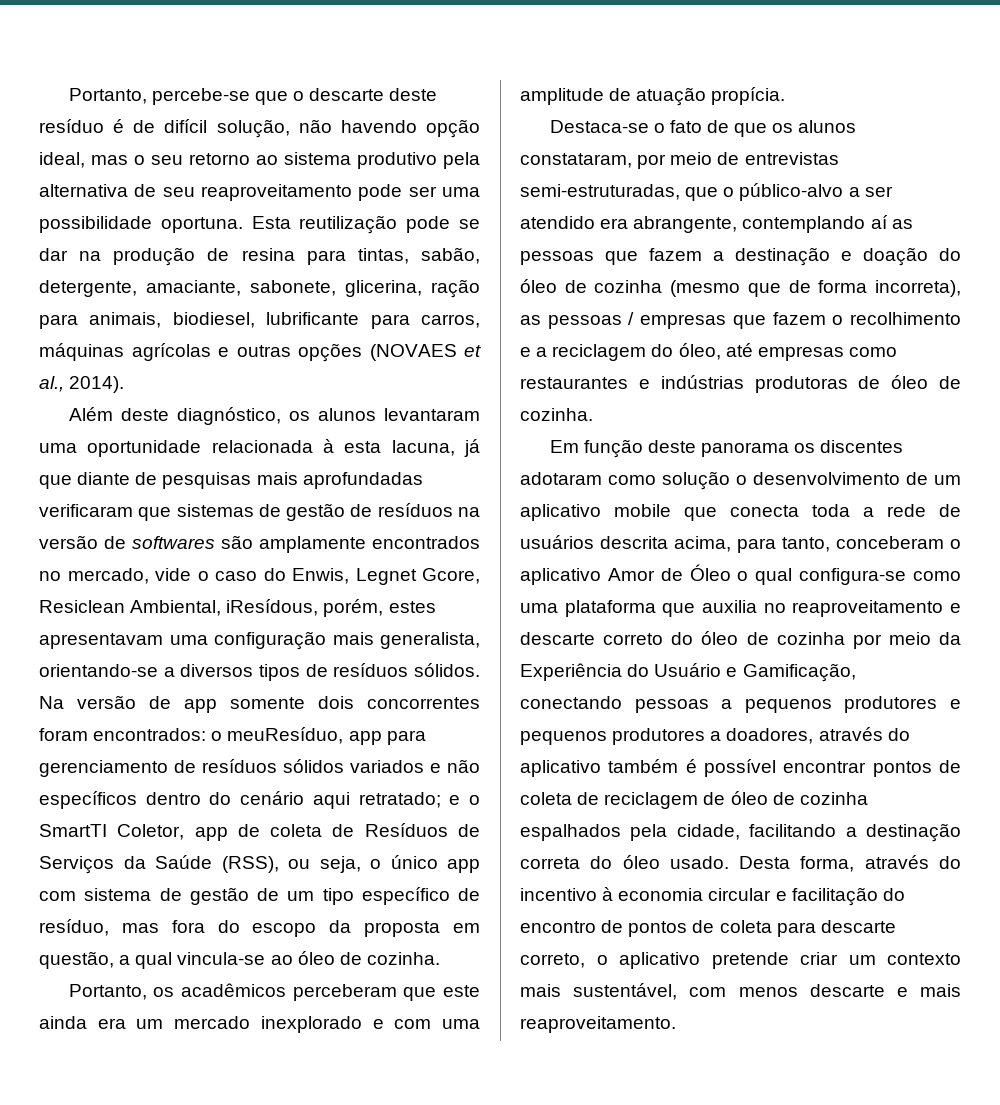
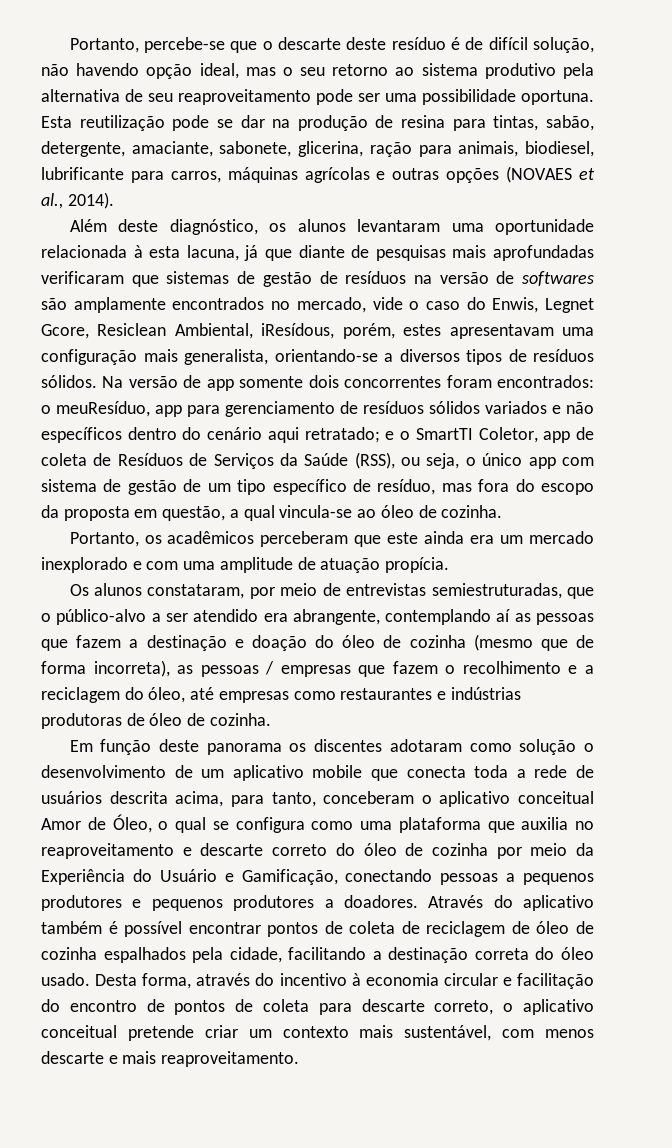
[549,120,794,137] Destaca-se o fato de que os -> [69,584,89,596] Os
[520,184,680,200] semi-estruturadas, -> [431,583,562,599] semiestruturadas,
(601, 576) none -> [518,791,594,804] conceitual
[689,564,731,581] Óleo -> [112,814,152,833] Óleo,
[799,568,907,585] configura-se -> [212,817,305,833] se configura
[726,727,883,744] doadores, através -> [343,895,484,908] doadores. Através
(700, 960) none -> [41,1025,117,1038] conceitual

